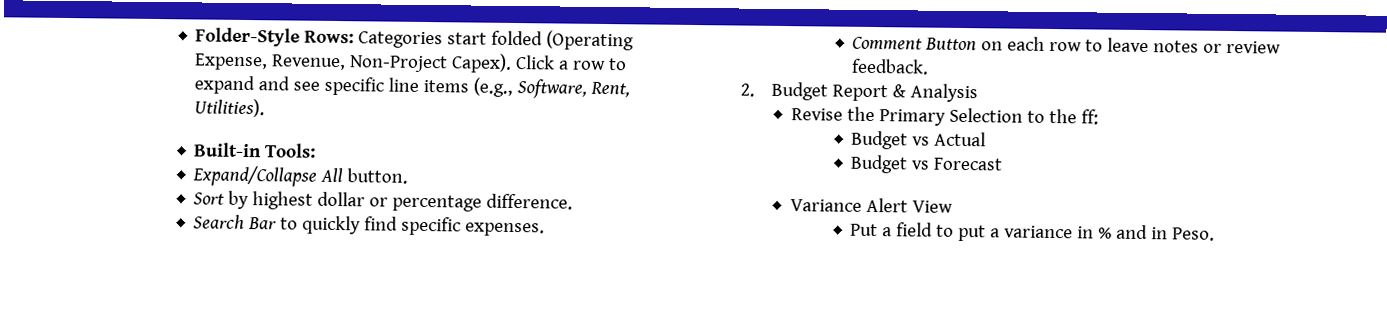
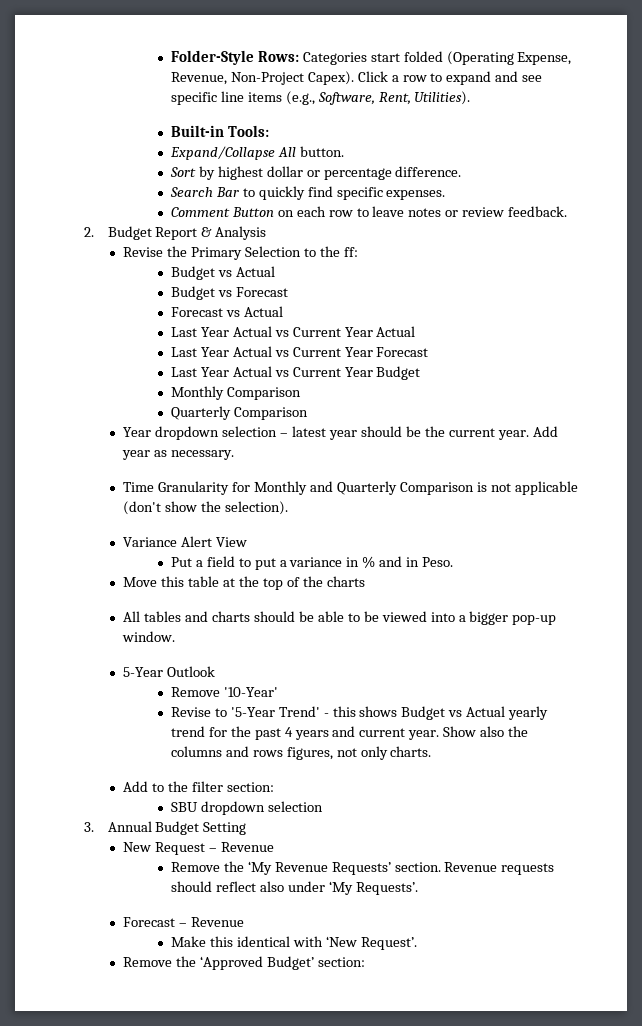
(1004, 164) none -> [170,306,283,317] [170,326,416,337] [170,346,429,357] [170,366,421,380] [170,386,301,400] [170,406,308,420] [123,426,558,440] [122,450,235,460] [123,481,578,495] [123,501,289,515] // Forecast vs Actual // Last Year Actual vs Current Year Actual // Last Year Actual vs Current Year Forecast // Last Year Actual vs Current Year Budget // Monthly Comparison // Quarterly Comparison // Year dropdown selection – latest year should be the current year. Add year as necessary. // Time Granularity for Monthly and Quarterly Comparison is not applicable (don't show the selection).
(1216, 234) none -> [123,576,365,590] [123,611,557,625] [122,631,176,642] [123,666,216,677] [170,687,278,697] [170,706,549,720] [170,726,529,740] [170,746,432,760] [123,781,275,792] [170,801,323,815] [83,821,247,835] [123,842,275,855] [170,861,555,875] [170,881,418,895] [123,917,245,927] [170,936,417,950] [123,956,366,970] // Move this table at the top of the charts // All tables and charts should be able to be viewed into a bigger pop-up window. // 5-Year Outlook // Remove '10-Year' // Revise to '5-Year Trend' - this shows Budget vs Actual yearly trend for the past 4 years and current year. Show also the columns and rows figures, not only charts. // Add to the filter section: // SBU dropdown selection // 3. Annual Budget Setting // New Request – Revenue // Remove the ‘My Revenue Requests’ section. Revenue requests should reflect also under ‘My Requests’. // Forecast – Revenue // Make this identical with ‘New Request’. // Remove the ‘Approved Budget’ section:

